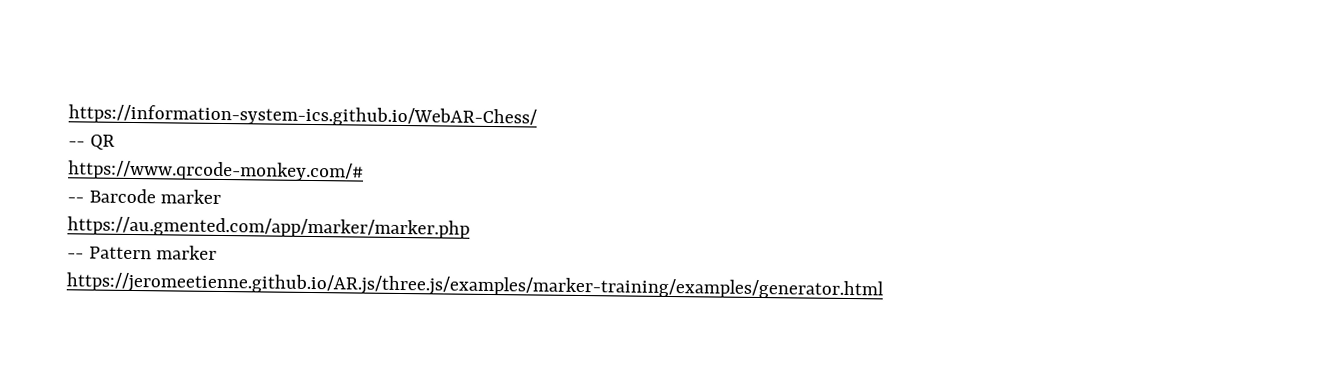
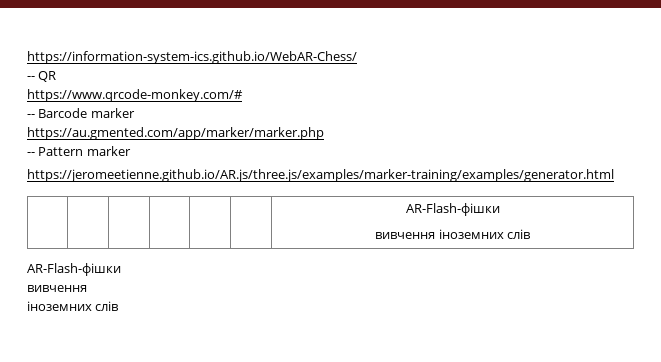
(884, 286) none -> [405,203,500,216] [375,229,530,239] [27,263,121,276] [27,285,87,292] [27,301,119,311] // | | | | | | AR-Flash-фішки // вивчення іноземних слів // AR-Flash-фішки // вивчення // іноземних слів

